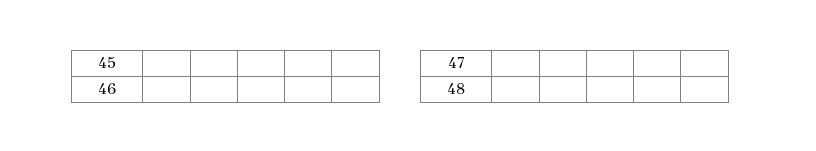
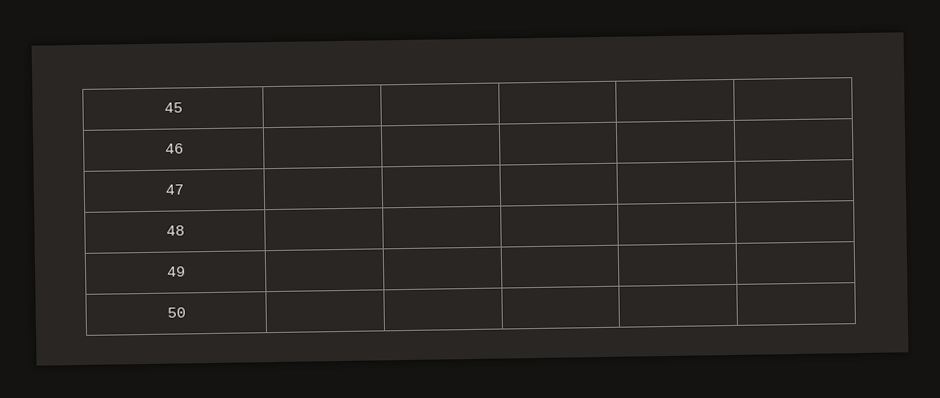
(465, 88) none -> [166,266,186,277] [166,307,186,318] // 49 | | | | | // 50 | | | | |

